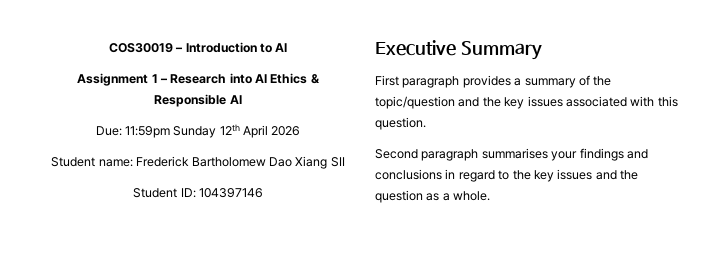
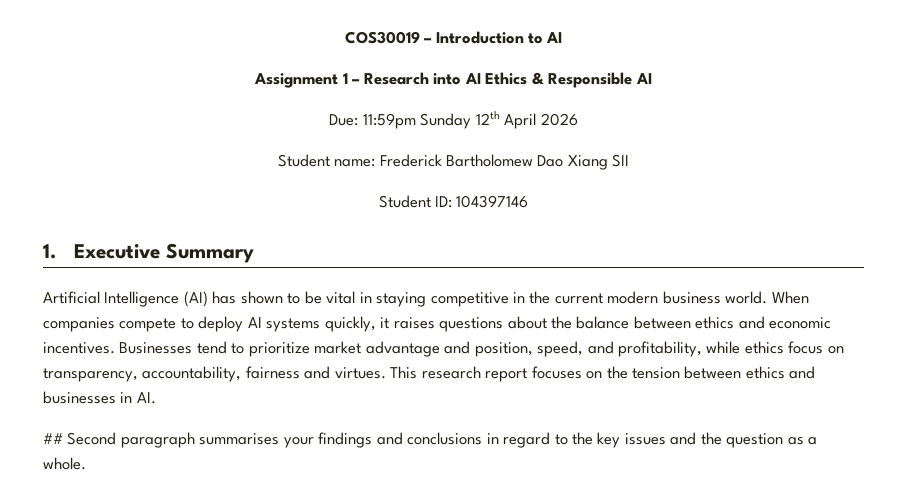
(263, 193) none -> [43,244,56,259] 1.
[375,75,612,88] [375,96,678,109] [375,117,426,130] First paragraph provides a summary of the topic/question and the key issues associated with this question. // -> [43,291,809,307] [43,316,832,332] [43,341,844,357] [43,366,816,382] [43,391,156,404] [43,433,63,444] Artificial Intelligence (AI) has shown to be vital in staying competitive in the current modern business world. When companies compete to deploy AI systems quickly, it raises questions about the balance between ethics and economic incentives. Businesses tend to prioritize market advantage and position, speed, and profitability, while ethics focus on transparency, accountability, fairness and virtues. This research report focuses on the tension between ethics and businesses in AI. // ##

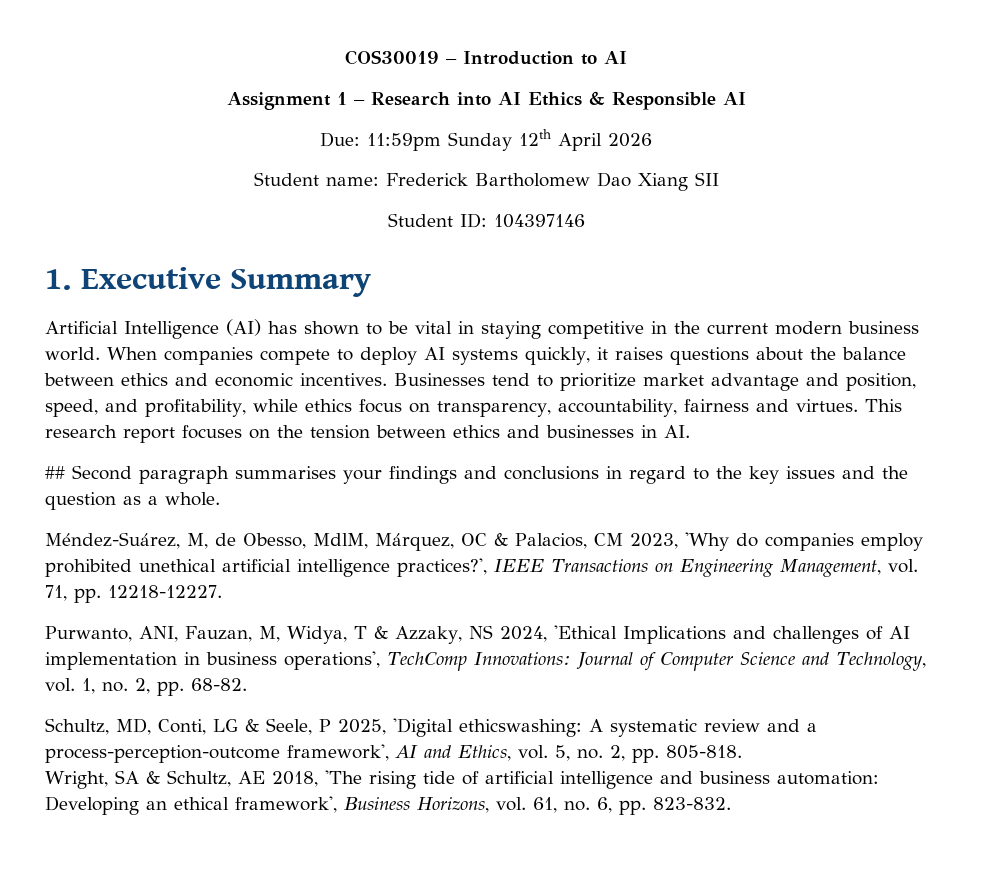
(86, 463) none -> [45,532,923,551] [45,558,918,577] [45,585,222,603] [45,625,910,644] [45,651,926,671] [45,678,247,696] [45,718,817,737] [45,744,742,763] [45,770,879,789] [45,796,731,815] // Méndez-Suárez, M, de Obesso, MdlM, Márquez, OC & Palacios, CM 2023, 'Why do companies employ prohibited unethical artificial intelligence practices?', IEEE Transactions on Engineering Management, vol. 71, pp. 12218-12227. // Purwanto, ANI, Fauzan, M, Widya, T & Azzaky, NS 2024, 'Ethical Implications and challenges of AI implementation in business operations', TechComp Innovations: Journal of Computer Science and Technology, vol. 1, no. 2, pp. 68-82. // Schultz, MD, Conti, LG & Seele, P 2025, 'Digital ethicswashing: A systematic review and a process-perception-outcome framework', AI and Ethics, vol. 5, no. 2, pp. 805-818. // Wright, SA & Schultz, AE 2018, 'The rising tide of artificial intelligence and business automation: Developing an ethical framework', Business Horizons, vol. 61, no. 6, pp. 823-832.

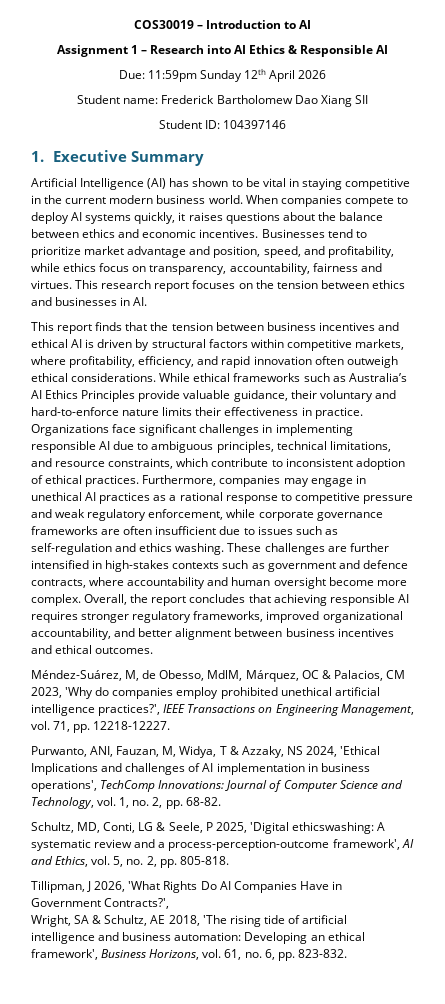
[45,465,908,484] [45,492,220,510] ## Second paragraph summarises your findings and conclusions in regard to the key issues and the question as a whole. -> [31,322,399,334] [31,339,404,351] [31,356,398,368] [31,373,407,382] [31,390,396,402] [31,407,363,419] [31,424,353,436] [31,441,391,453] [31,458,405,470] [31,475,366,487] [31,492,413,504] [31,509,383,521] [31,526,338,535] [31,543,389,555] [31,560,408,572] [31,577,407,589] [31,594,409,606] [31,611,403,623] [31,628,394,640] [31,645,154,654] This report finds that the tension between business incentives and ethical AI is driven by structural factors within competitive markets, where profitability, efficiency, and rapid innovation often outweigh ethical considerations. While ethical frameworks such as Australia’s AI Ethics Principles provide valuable guidance, their voluntary and hard-to-enforce nature limits their effectiveness in practice. Organizations face significant challenges in implementing responsible AI due to ambiguous principles, technical limitations, and resource constraints, which contribute to inconsistent adoption of ethical practices. Furthermore, companies may engage in unethical AI practices as a rational response to competitive pressure and weak regulatory enforcement, while corporate governance frameworks are often insufficient due to issues such as self-regulation and ethics washing. These challenges are further intensified in high-stakes contexts such as government and defence contracts, where accountability and human oversight become more complex. Overall, the report concludes that achieving responsible AI requires stronger regulatory frameworks, improved organizational accountability, and better alignment between business incentives and ethical outcomes.
(742, 752) none -> [31,881,342,893] [31,898,170,909] // Tillipman, J 2026, 'What Rights Do AI Companies Have in Government Contracts?',

